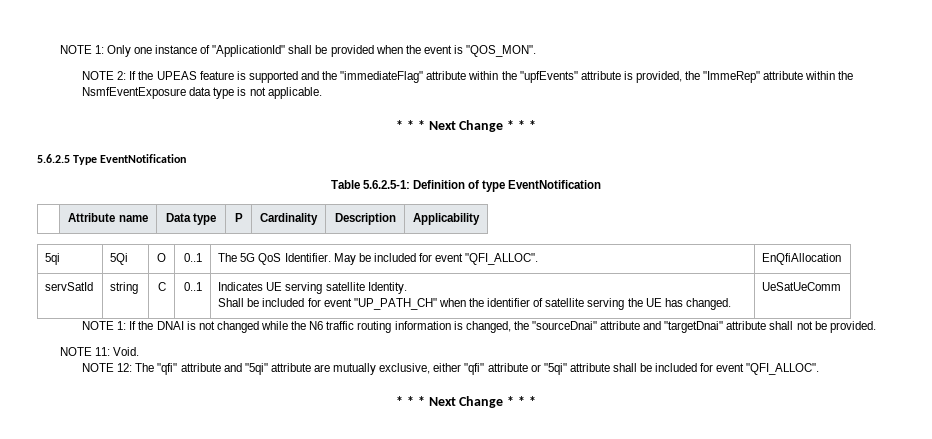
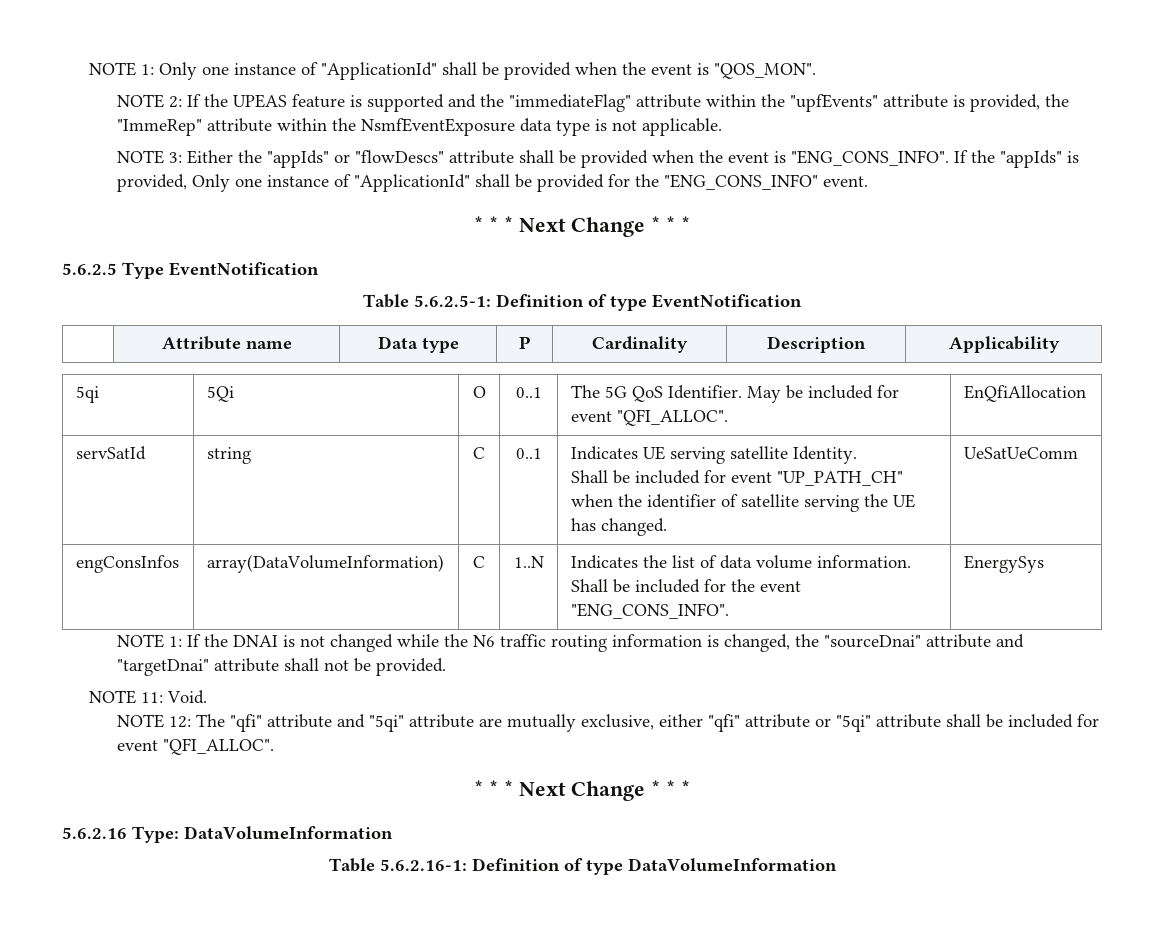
(322, 93) none -> [116,150,1079,168] [116,174,868,192] // NOTE 3: Either the "appIds" or "flowDescs" attribute shall be provided when the event is "ENG_CONS_INFO". If the "appIds" is provided, Only one instance of "ApplicationId" shall be provided for the "ENG_CONS_INFO" event.
(842, 286) none -> [75,555,179,573] [206,554,444,573] [473,556,485,568] [513,556,544,568] [570,555,911,569] [570,579,801,593] [570,603,729,619] [963,555,1044,573] // engConsInfos | array(DataVolumeInformation) | C | 1..N | Indicates the list of data volume information. Shall be included for the event "ENG_CONS_INFO". | EnergySys
(536, 401) none -> [62,826,393,843] [328,858,837,875] // 5.6.2.16 Type: DataVolumeInformation // Table 5.6.2.16-1: Definition of type DataVolumeInformation

